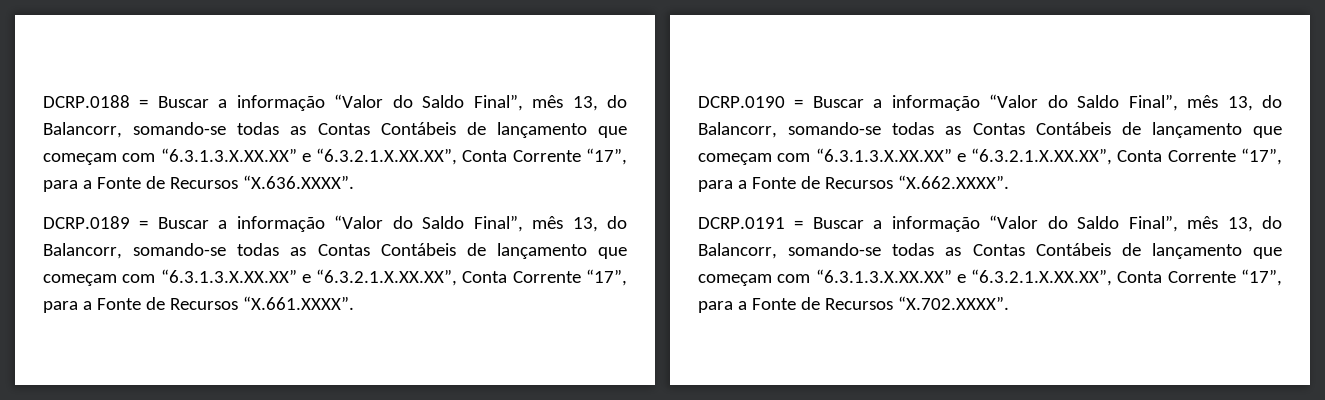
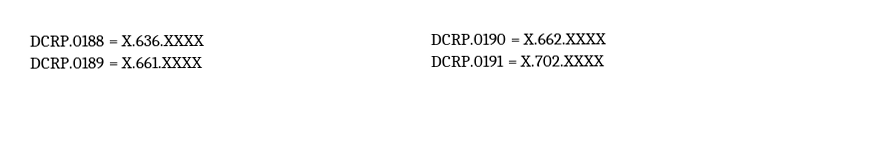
[157,94,627,111] [43,122,627,138] [43,148,627,165] [43,175,354,192] [43,215,627,232] [43,243,627,259] [43,269,627,286] [43,296,354,313] [698,94,1282,111] [698,122,1282,138] [698,148,1282,165] [698,175,1009,192] [698,215,1282,232] [698,243,1282,259] [698,269,1282,286] [698,296,1009,313] Buscar a informação “Valor do Saldo Final”, mês 13, do Balancorr, somando-se todas as Contas Contábeis de lançamento que começam com “6.3.1.3.X.XX.XX” e “6.3.2.1.X.XX.XX”, Conta Corrente “17”, para a Fonte de Recursos “X.636.XXXX”. // DCRP.0189 = Buscar a informação “Valor do Saldo Final”, mês 13, do Balancorr, somando-se todas as Contas Contábeis de lançamento que começam com “6.3.1.3.X.XX.XX” e “6.3.2.1.X.XX.XX”, Conta Corrente “17”, para a Fonte de Recursos “X.661.XXXX”. // DCRP.0190 = Buscar a informação “Valor do Saldo Final”, mês 13, do Balancorr, somando-se todas as Contas Contábeis de lançamento que começam com “6.3.1.3.X.XX.XX” e “6.3.2.1.X.XX.XX”, Conta Corrente “17”, para a Fonte de Recursos “X.662.XXXX”. // DCRP.0191 = Buscar a informação “Valor do Saldo Final”, mês 13, do Balancorr, somando-se todas as Contas Contábeis de lançamento que começam com “6.3.1.3.X.XX.XX” e “6.3.2.1.X.XX.XX”, Conta Corrente “17”, para a Fonte de Recursos “X.702.XXXX”. -> [120,33,206,47] [29,55,204,70] [430,32,608,47] [430,54,606,69] X.636.XXXX // DCRP.0189 = X.661.XXXX // DCRP.0190 = X.662.XXXX // DCRP.0191 = X.702.XXXX

